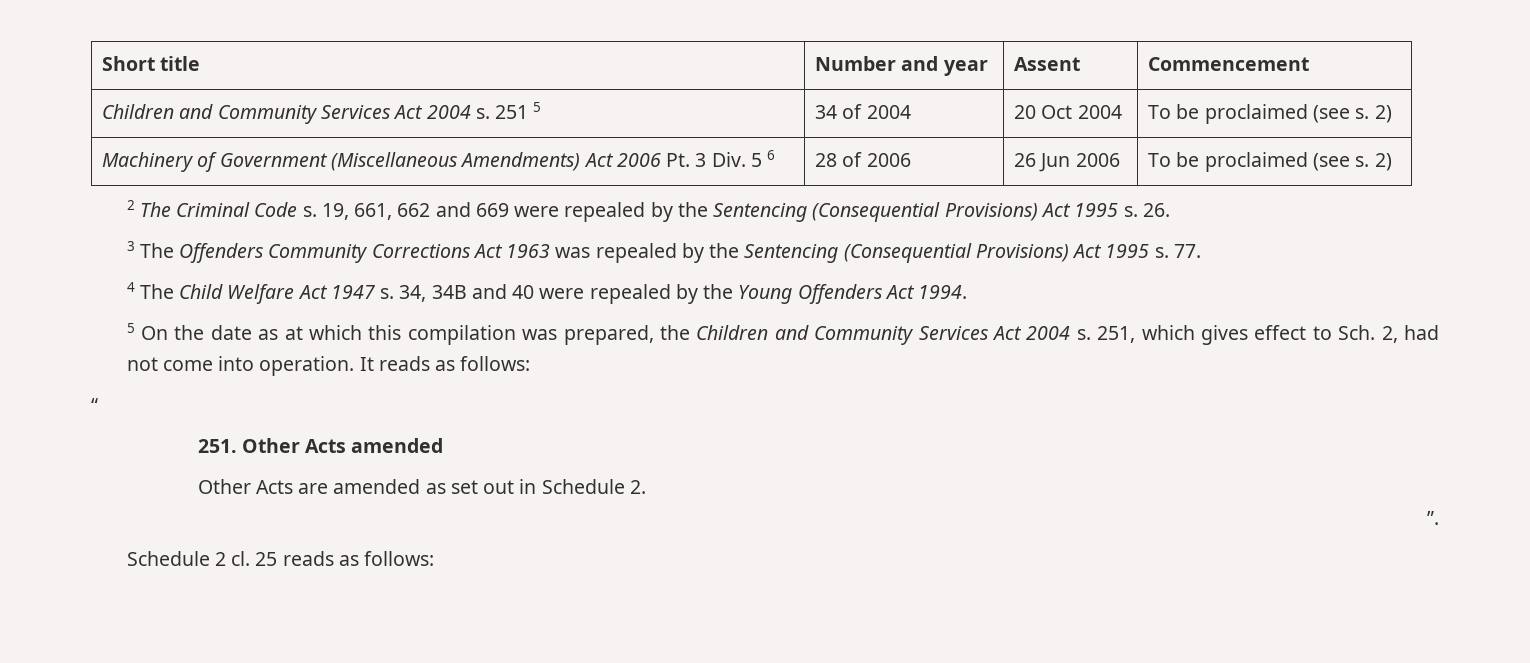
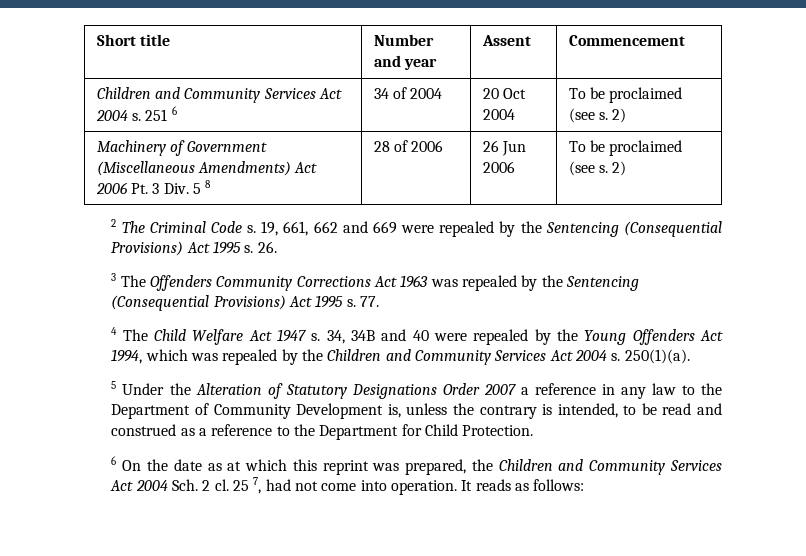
[533,102,542,112] 5 -> [171,106,177,115] 6
[767,150,776,160] 6 -> [205,180,212,188] 8
[918,285,968,299] [126,323,135,333] 1994. // 5 -> [111,349,690,365] [111,381,723,399] [111,403,722,419] [111,424,534,440] [111,456,117,465] 1994, which was repealed by the Children and Community Services Act 2004 s. 250(1)(a). // 5 Under the Alteration of Statutory Designations Order 2007 a reference in any law to the Department of Community Development is, unless the contrary is intended, to be read and construed as a reference to the Department for Child Protection. // 6
[407,325,516,345] compilation -> [322,460,369,475] reprint
[1076,325,1398,345] s. 251, which gives effect to Sch. 2, -> [172,477,262,494] Sch. 2 cl. 25 7,
[91,398,98,412] [197,438,444,453] [197,479,646,494] [1427,511,1439,525] [126,551,435,566] // “ // 251. Other Acts amended // Other Acts are amended as set out in Schedule 2. // ”. // Schedule 2 cl. 25 reads as follows: -> (585, 485) none

